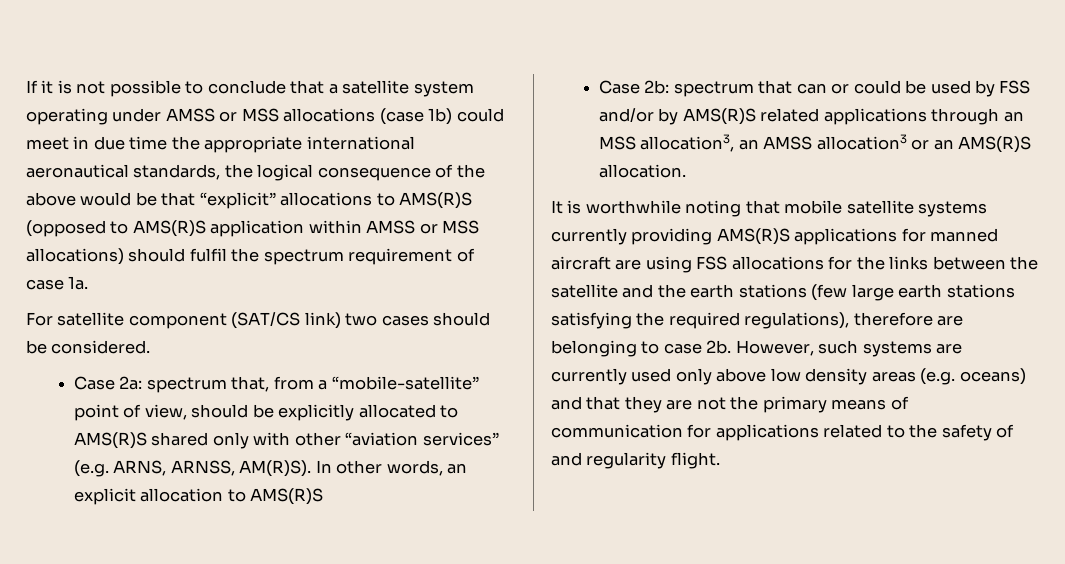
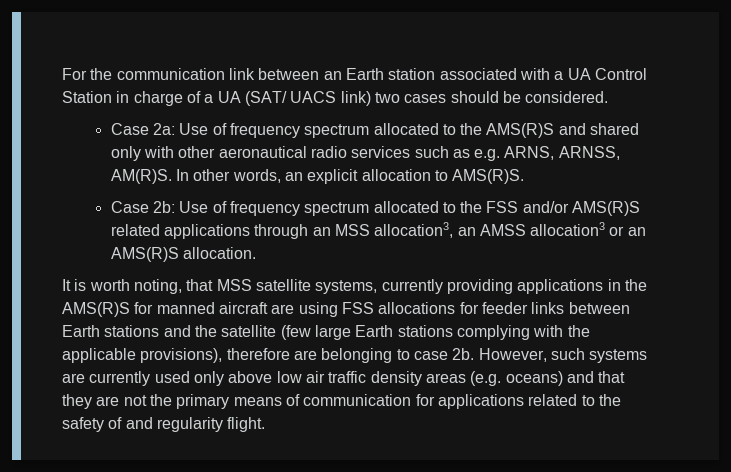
[26,80,474,97] [26,108,504,125] [26,136,415,153] [26,164,485,181] [26,192,473,209] [26,220,480,237] [26,248,475,265] [26,276,89,290] [26,312,301,329] If it is not possible to conclude that a satellite system operating under AMSS or MSS allocations (case 1b) could meet in due time the appropriate international aeronautical standards, the logical consequence of the above would be that “explicit” allocations to AMS(R)S (opposed to AMS(R)S application within AMSS or MSS allocations) should fulfil the spectrum requirement of case 1a. // For satellite component (SAT/CS -> [62,68,647,80] [62,91,337,106] For the communication link between an Earth station associated with a UA Control Station in charge of a UA (SAT/ UACS
[146,376,479,393] [73,404,459,421] [73,432,499,449] [73,460,109,477] spectrum that, from a “mobile-satellite” point of view, should be explicitly allocated to AMS(R)S shared only with other “aviation services” (e.g. -> [179,123,640,138] [110,146,501,161] Use of frequency spectrum allocated to the AMS(R)S and shared only with other aeronautical radio services such as e.g.
[239,460,312,477] AM(R)S). -> [110,169,172,184] AM(R)S.
[250,488,324,505] AMS(R)S -> [452,169,525,184] AMS(R)S.
[673,80,996,97] spectrum that can or could be used by -> [179,201,483,216] Use of frequency spectrum allocated to the
[658,108,679,125] by -> (569, 207) none
[585,200,988,217] [551,228,898,245] worthwhile noting that mobile satellite systems currently providing AMS(R)S applications -> [89,279,647,294] [62,302,130,317] worth noting, that MSS satellite systems, currently providing applications in the AMS(R)S
[856,256,885,270] the -> [481,302,528,314] feeder
[1010,256,1039,270] [551,284,1015,301] [551,312,850,329] the satellite and the earth stations (few large earth stations satisfying the required regulations), -> [62,325,590,340] [62,348,223,363] Earth stations and the satellite (few large Earth stations complying with the applicable provisions),
(801, 375) none -> [305,371,367,383] air traffic

